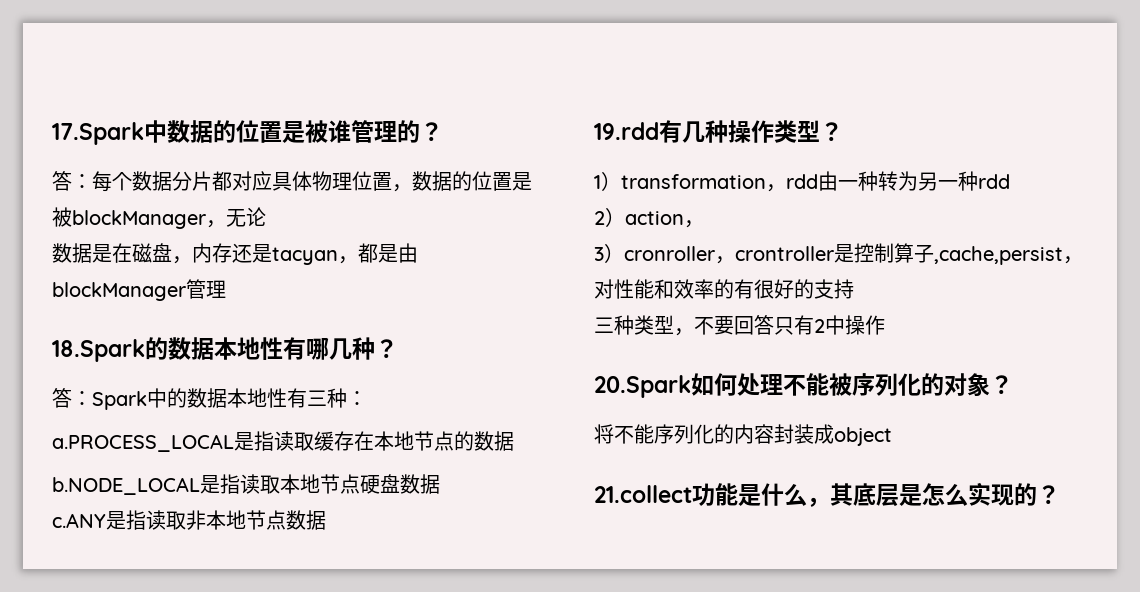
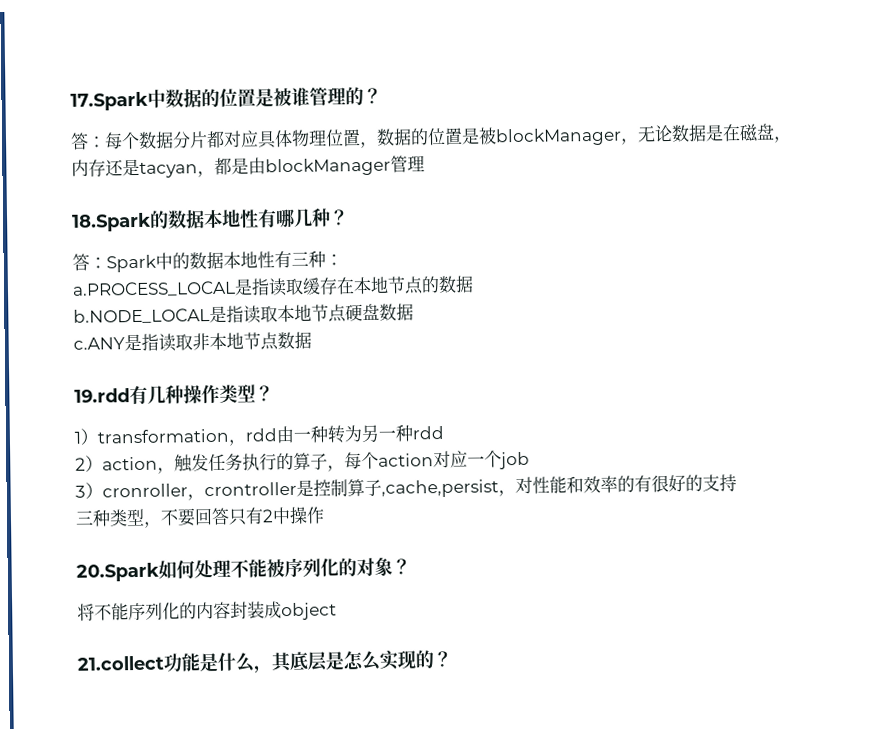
(266, 217) // -> (673, 133) none
(704, 224) none -> [174,450,530,473] 触发任务执行的算子，每个action对应一个job

